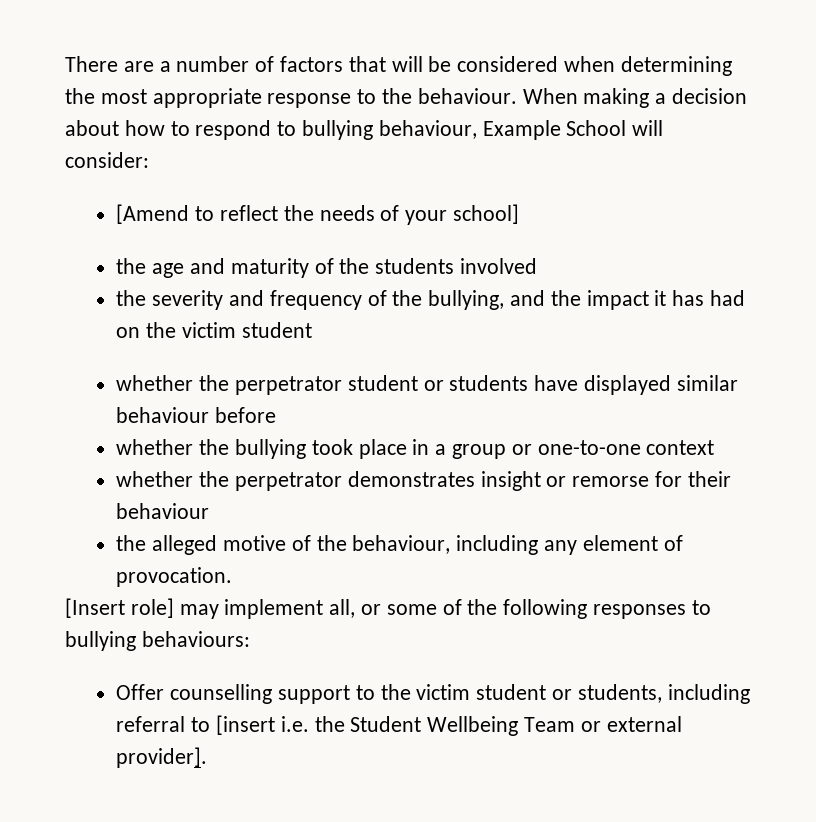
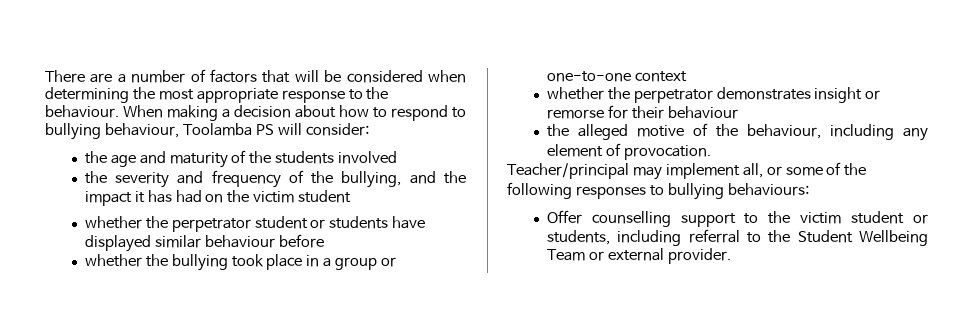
[482,120,627,140] Example School -> [182,123,274,136] Toolamba PS
[116,204,519,225] // [Amend to reflect the needs of your school] -> (369, 129) none
[65,598,174,618] [Insert role] -> [507,163,629,179] Teacher/principal
[215,715,309,735] [insert i.e. -> (761, 237) none
[116,747,208,768] provider]. -> [667,248,731,264] provider.

